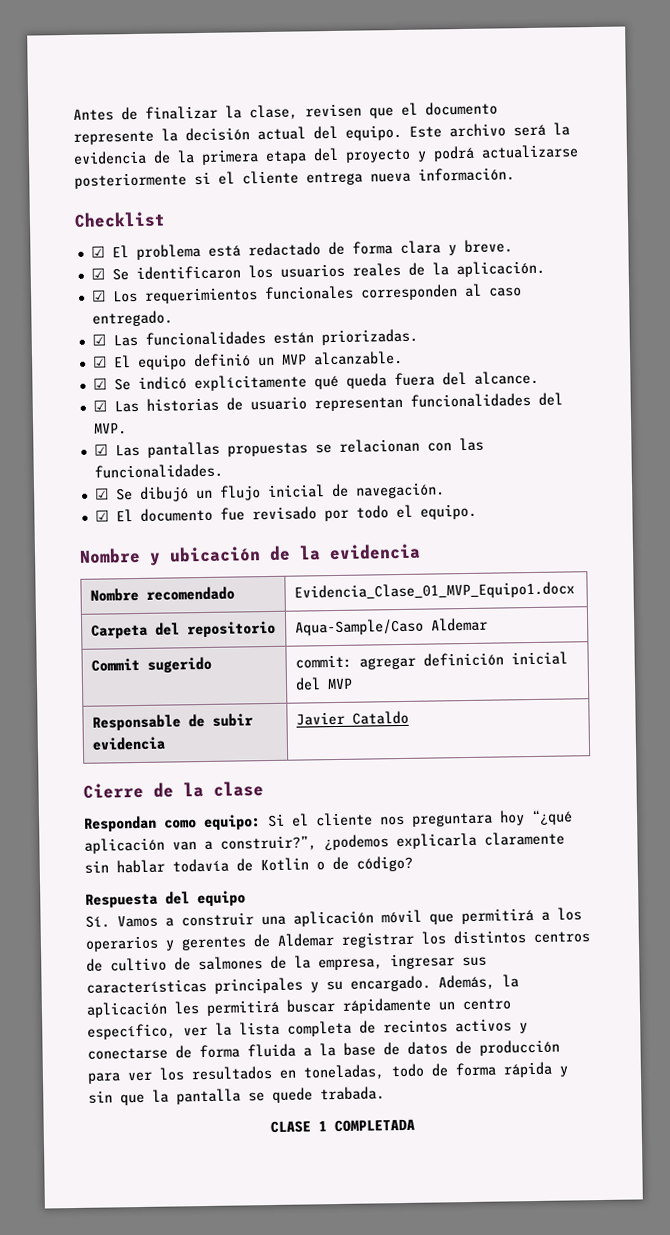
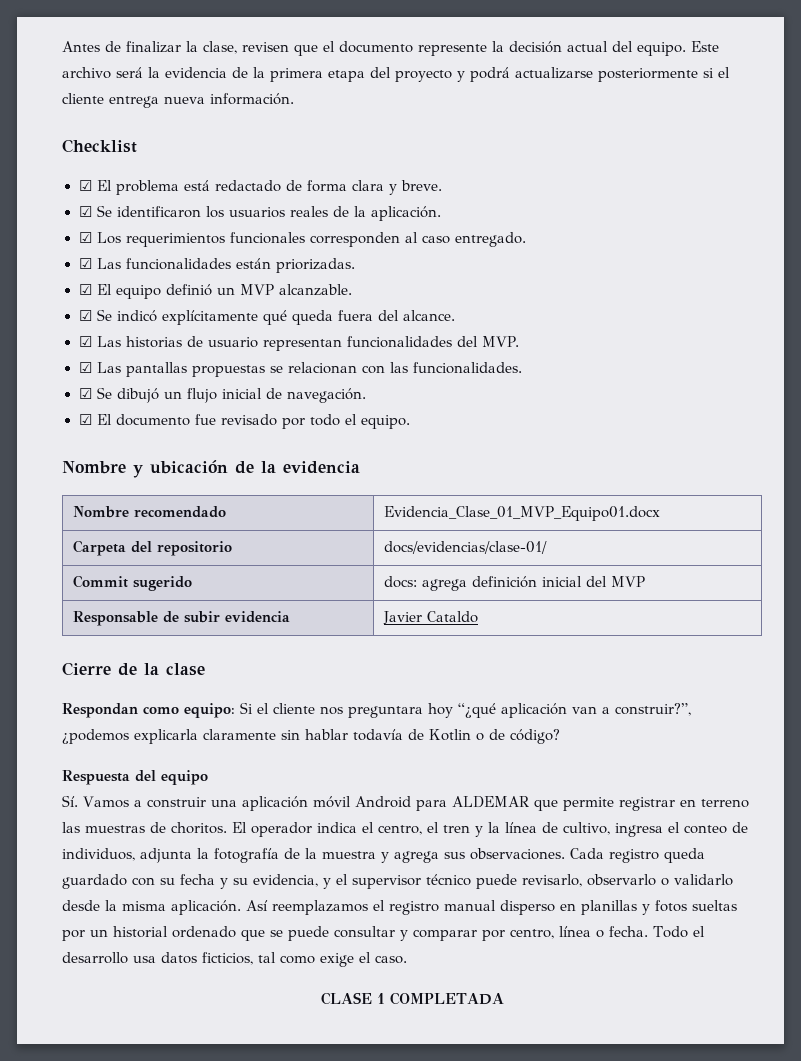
[293,581,575,601] Evidencia_Clase_01_MVP_Equipo1.docx -> [384,506,661,521] Evidencia_Clase_01_MVP_Equipo01.docx
[294,617,488,636] Aqua-Sample/Caso Aldemar -> [384,541,548,554] docs/evidencias/clase-01/
[294,654,416,670] commit: agregar -> [384,576,468,591] docs: agrega
[429,907,582,925] [85,930,590,952] [86,953,487,972] [86,974,519,994] [86,997,511,1018] [87,1018,528,1040] [87,1039,560,1060] [87,1061,568,1084] [88,1086,385,1106] que permitirá a los operarios y gerentes de Aldemar registrar los distintos centros de cultivo de salmones de la empresa, ingresar sus características principales y su encargado. Además, la aplicación les permitirá buscar rápidamente un centro específico, ver la lista completa de recintos activos y conectarse de forma fluida a la base de datos de producción para ver los resultados en toneladas, todo de forma rápida y sin que la pantalla se quede trabada. -> [354,796,749,811] [62,822,748,837] [62,848,705,863] [62,874,733,889] [62,900,737,915] [62,926,705,941] [62,952,407,967] Android para ALDEMAR que permite registrar en terreno las muestras de choritos. El operador indica el centro, el tren y la línea de cultivo, ingresa el conteo de individuos, adjunta la fotografía de la muestra y agrega sus observaciones. Cada registro queda guardado con su fecha y su evidencia, y el supervisor técnico puede revisarlo, observarlo o validarlo desde la misma aplicación. Así reemplazamos el registro manual disperso en planillas y fotos sueltas por un historial ordenado que se puede consultar y comparar por centro, línea o fecha. Todo el desarrollo usa datos ficticios, tal como exige el caso.

